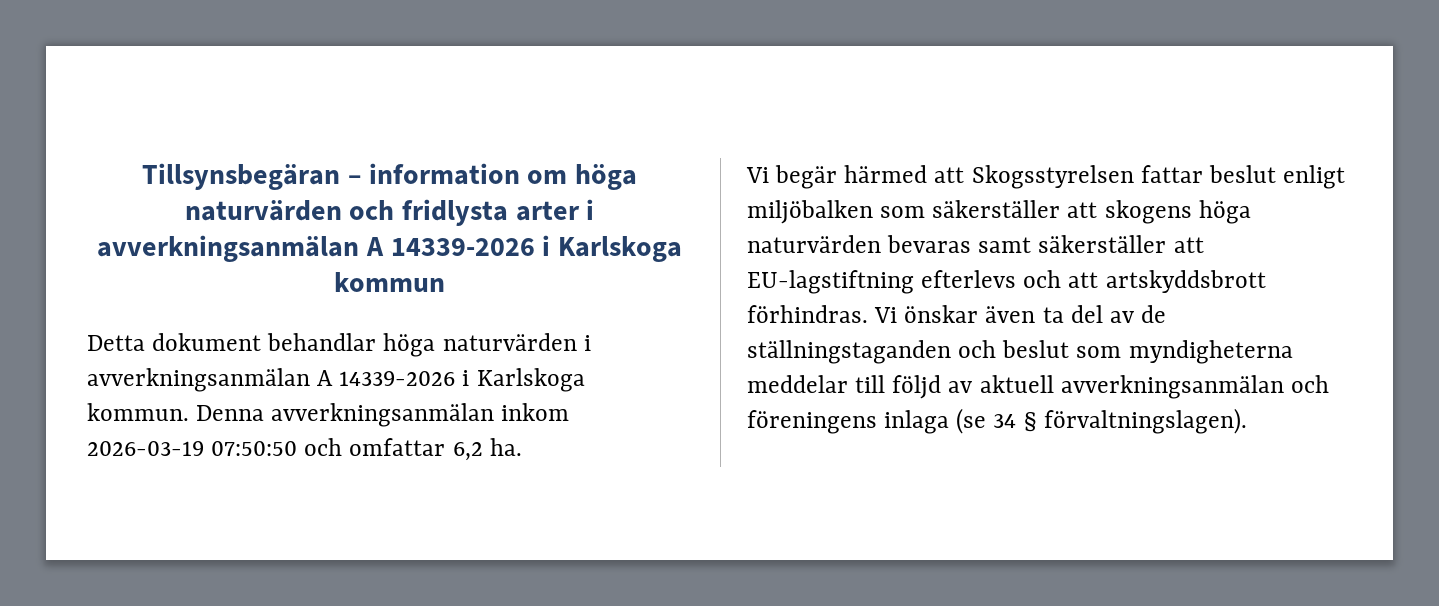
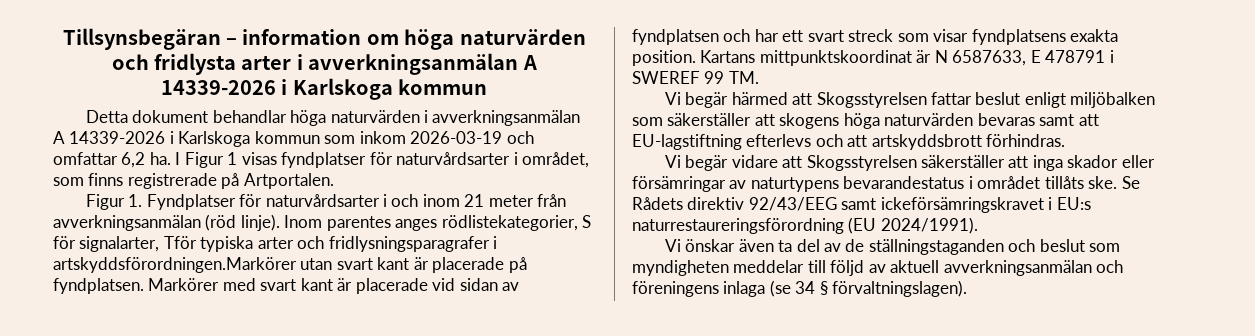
[87,403,495,427] kommun. Denna avverkningsanmälan -> [254,131,356,144] kommun som
[211,441,298,456] 07:50:50 -> (503, 137) none
(522, 447) none -> [175,152,590,168] [53,173,334,189] [85,194,567,210] [53,214,592,231] [53,236,498,252] [53,257,527,273] [53,278,520,294] [632,29,1119,45] [632,50,1114,66] [632,71,759,84] I Figur 1 visas fyndplatser för naturvårdsarter i området, som finns registrerade på Artportalen. // Figur 1. Fyndplatser för naturvårdsarter i och inom 21 meter från avverkningsanmälan (röd linje). Inom parentes anges rödlistekategorier, S för signalarter, Tför typiska arter och fridlysningsparagrafer i artskyddsförordningen.Markörer utan svart kant är placerade på fyndplatsen. Markörer med svart kant är placerade vid sidan av fyndplatsen och har ett svart streck som visar fyndplatsens exakta position. Kartans mittpunktskoordinat är N 6587633, E 478791 i SWEREF 99 TM.
[1038,235,1167,253] säkerställer -> (1075, 120) none
(868, 314) none -> [664,155,1155,171] [632,176,1140,192] [632,197,1091,213] [632,217,978,234] // Vi begär vidare att Skogsstyrelsen säkerställer att inga skador eller försämringar av naturtypens bevarandestatus i området tillåts ske. Se Rådets direktiv 92/43/EEG samt ickeförsämringskravet i EU:s naturrestaureringsförordning (EU 2024/1991). //
[1128,340,1293,364] myndigheterna -> [632,260,729,276] myndigheten

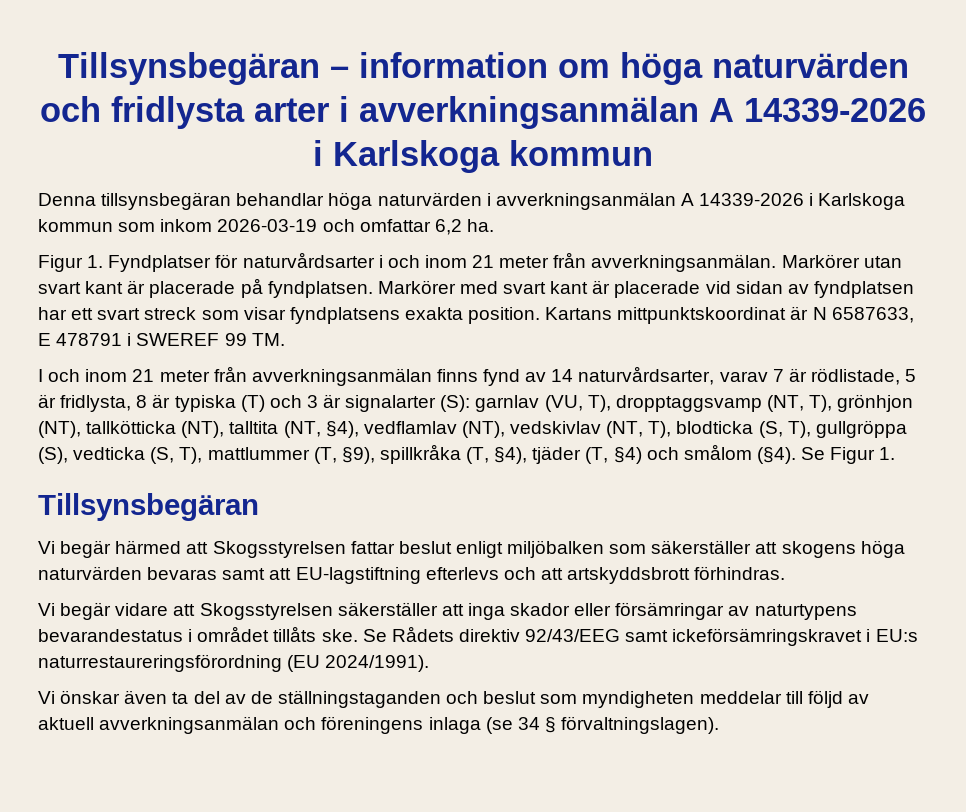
[85,110,209,123] Detta dokument -> [38,192,232,210] Denna tillsynsbegäran
[175,152,590,168] [53,173,334,189] I Figur 1 visas fyndplatser för naturvårdsarter i området, som finns registrerade på Artportalen. -> (494, 225) none
[53,214,592,231] [53,236,498,252] [53,257,297,273] avverkningsanmälan (röd linje). Inom parentes anges rödlistekategorier, S för signalarter, Tför typiska arter och fridlysningsparagrafer i artskyddsförordningen.Markörer -> [591,254,860,272] avverkningsanmälan. Markörer
[723,29,751,42] och -> (914, 289) none
(759, 77) none -> [38,366,917,386] [38,394,914,412] [38,420,907,438] [38,444,896,464] [38,493,259,521] // I och inom 21 meter från avverkningsanmälan finns fynd av 14 naturvårdsarter, varav 7 är rödlistade, 5 är fridlysta, 8 är typiska (T) och 3 är signalarter (S): garnlav (VU, T), dropptaggsvamp (NT, T), grönhjon (NT), tallkötticka (NT), talltita (NT, §4), vedflamlav (NT), vedskivlav (NT, T), blodticka (S, T), gullgröppa (S), vedticka (S, T), mattlummer (T, §9), spillkråka (T, §4), tjäder (T, §4) och smålom (§4). Se Figur 1. // Tillsynsbegäran

